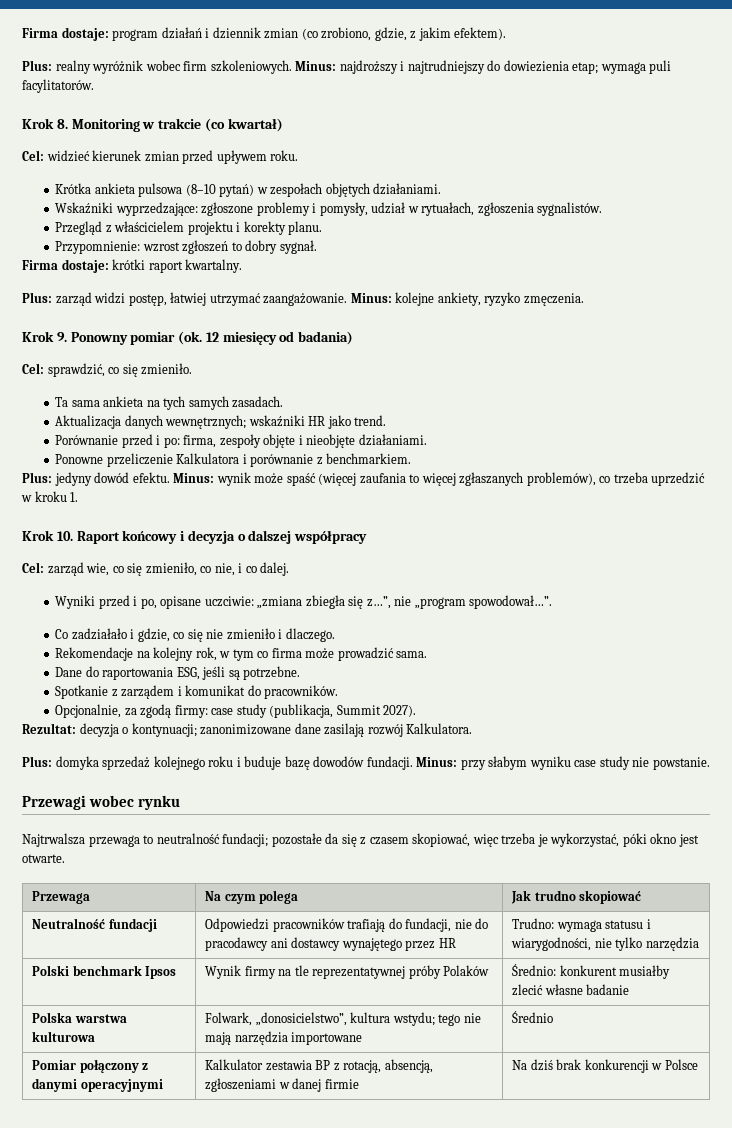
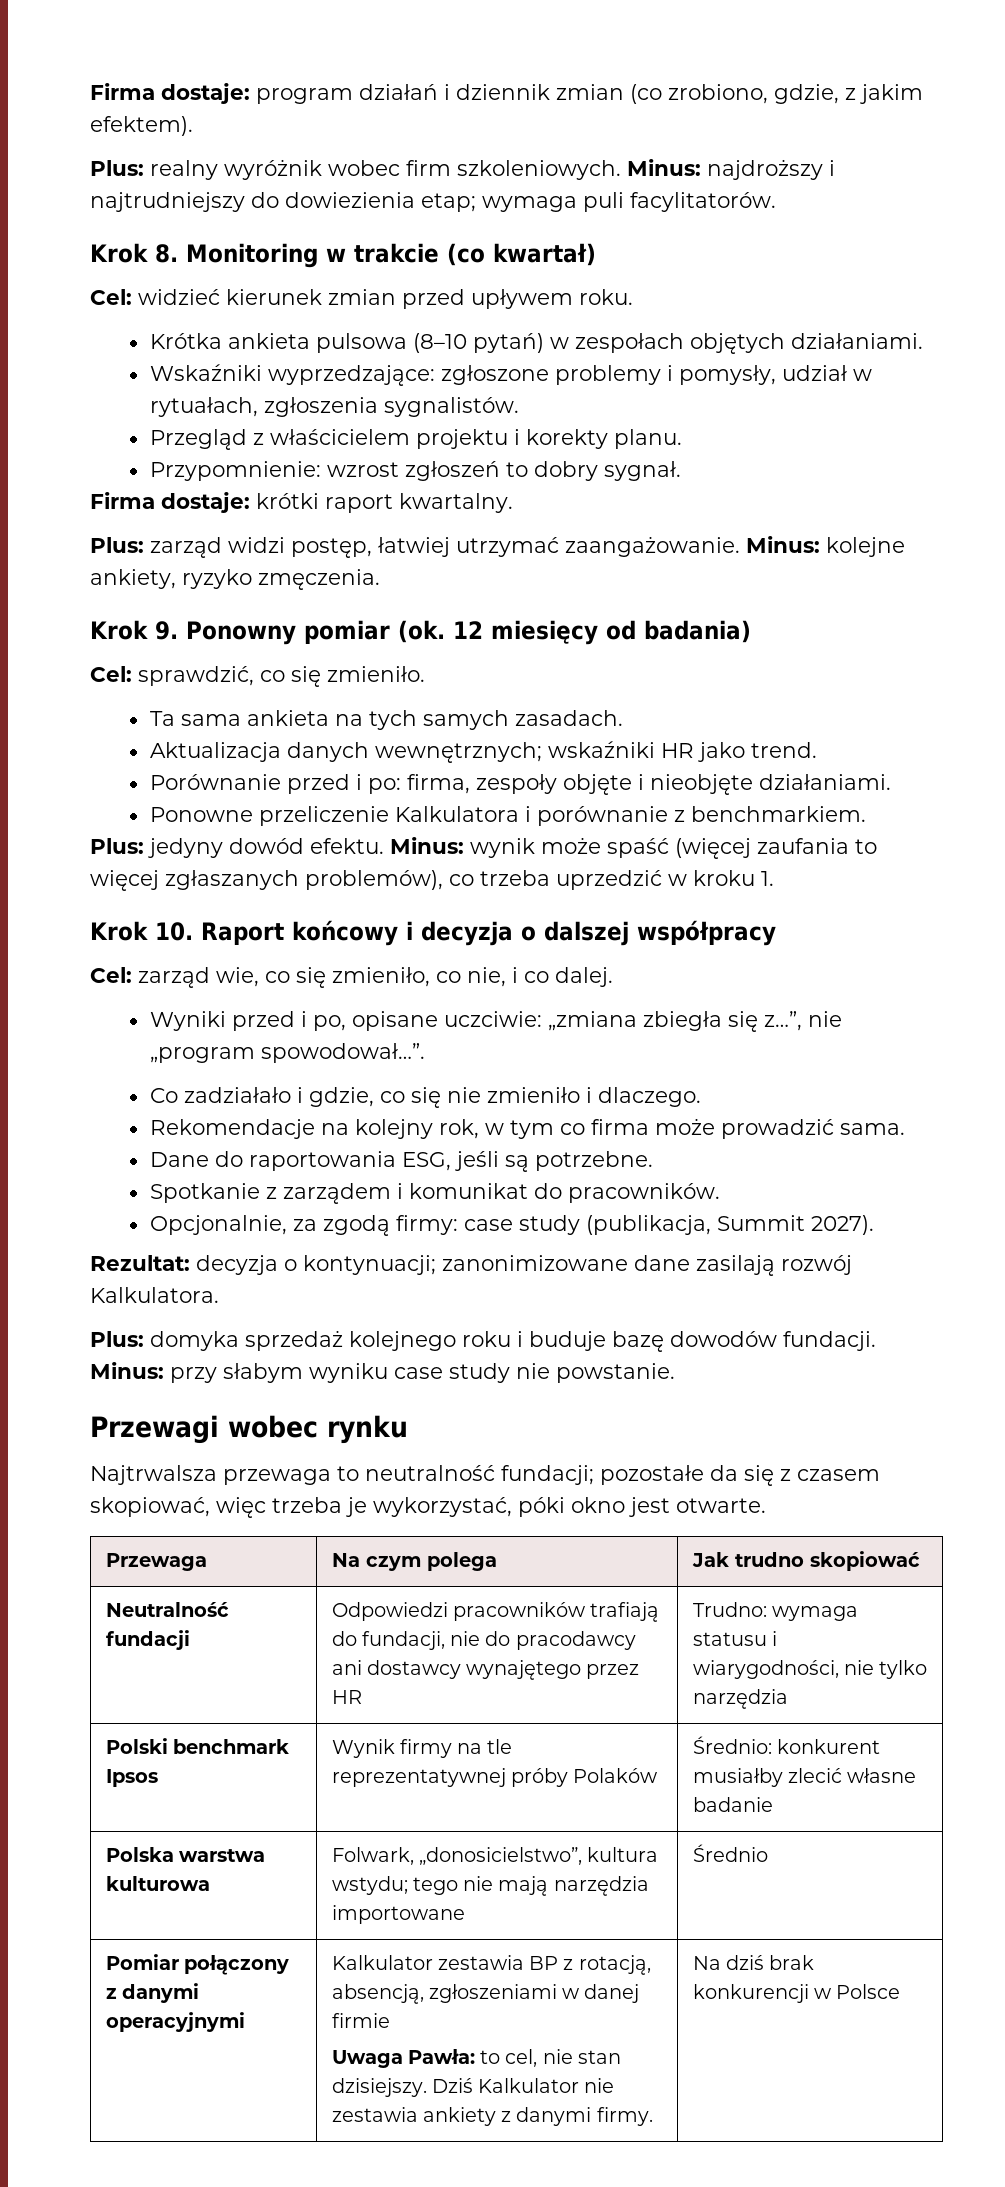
(359, 1084) none -> [331,2049,621,2068] [331,2078,615,2097] [331,2107,653,2126] // Uwaga Pawła: to cel, nie stan dzisiejszy. Dziś Kalkulator nie zestawia ankiety z danymi firmy.

